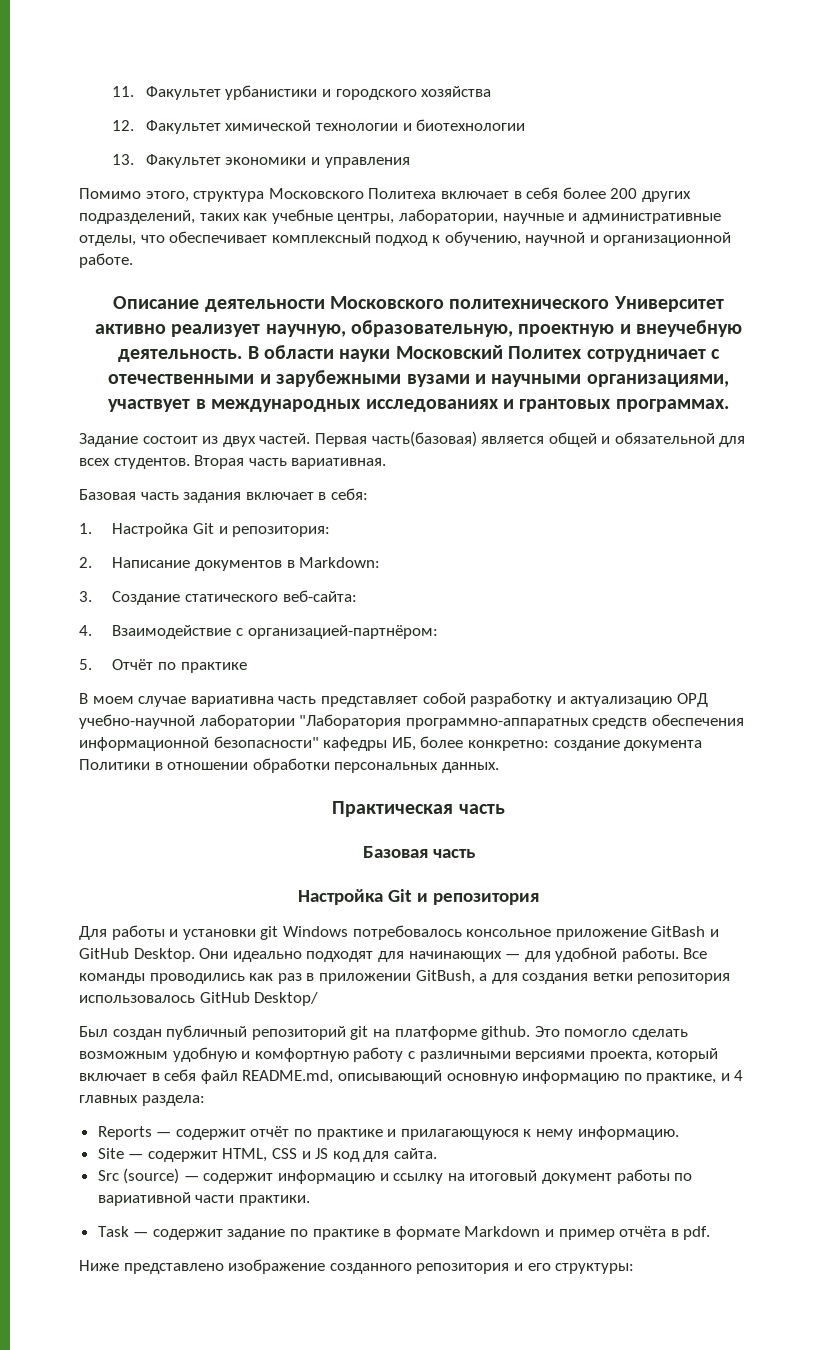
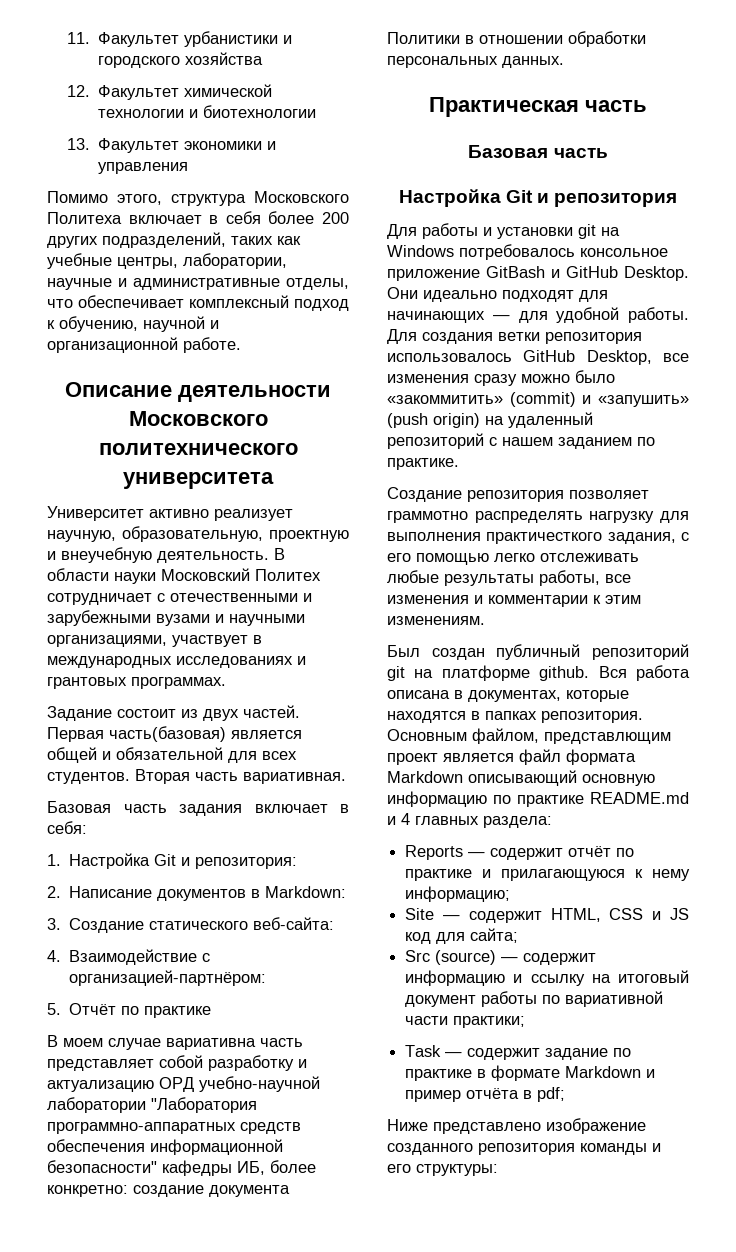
(610, 304) none -> [123,472,274,489] университета //
(279, 933) none -> [601,227,620,236] на
[683,948,708,959] [79,970,518,984] Все команды проводились как раз в приложении GitBush, а для -> [387,329,417,344] Для
[254,992,319,1006] Desktop/ -> [586,350,689,365] [387,370,615,386] [387,392,689,407] [387,412,593,428] [387,433,655,449] [387,458,459,470] [387,487,649,502] [387,511,689,523] [387,532,689,544] [387,553,639,565] [387,570,631,586] [387,595,641,607] [387,616,485,625] Desktop, все изменения сразу можно было «закоммитить» (commit) и «запушить» (push origin) на удаленный репозиторий с нашем заданием по практике. // Создание репозитория позволяет граммотно распределять нагрузку для выполнения практичесткого задания, с его помощью легко отслеживать любые результаты работы, все изменения и комментарии к этим изменениям.
[534,1026,688,1040] [79,1047,719,1062] [79,1069,334,1084] Это помогло сделать возможным удобную и комфортную работу с различными версиями проекта, который включает в себя файл README.md, -> [598,665,690,681] [387,690,629,702] [387,711,643,723] [387,728,671,744] [387,749,636,765] [387,771,463,783] Вся работа описана в документах, которые находятся в папках репозитория. Основным файлом, представлющим проект является файл формата Markdown
[646,1073,717,1084] практике, -> [517,792,689,807] практике README.md
[577,1126,679,1140] информацию. -> [405,886,511,902] информацию;
[394,1148,438,1159] сайта. -> [470,928,519,943] сайта;
[238,1195,310,1206] практики. -> [453,1016,526,1028] практики;
[683,1226,711,1240] pdf. -> [537,1087,566,1102] pdf;
(510, 1268) none -> [580,1143,647,1155] команды

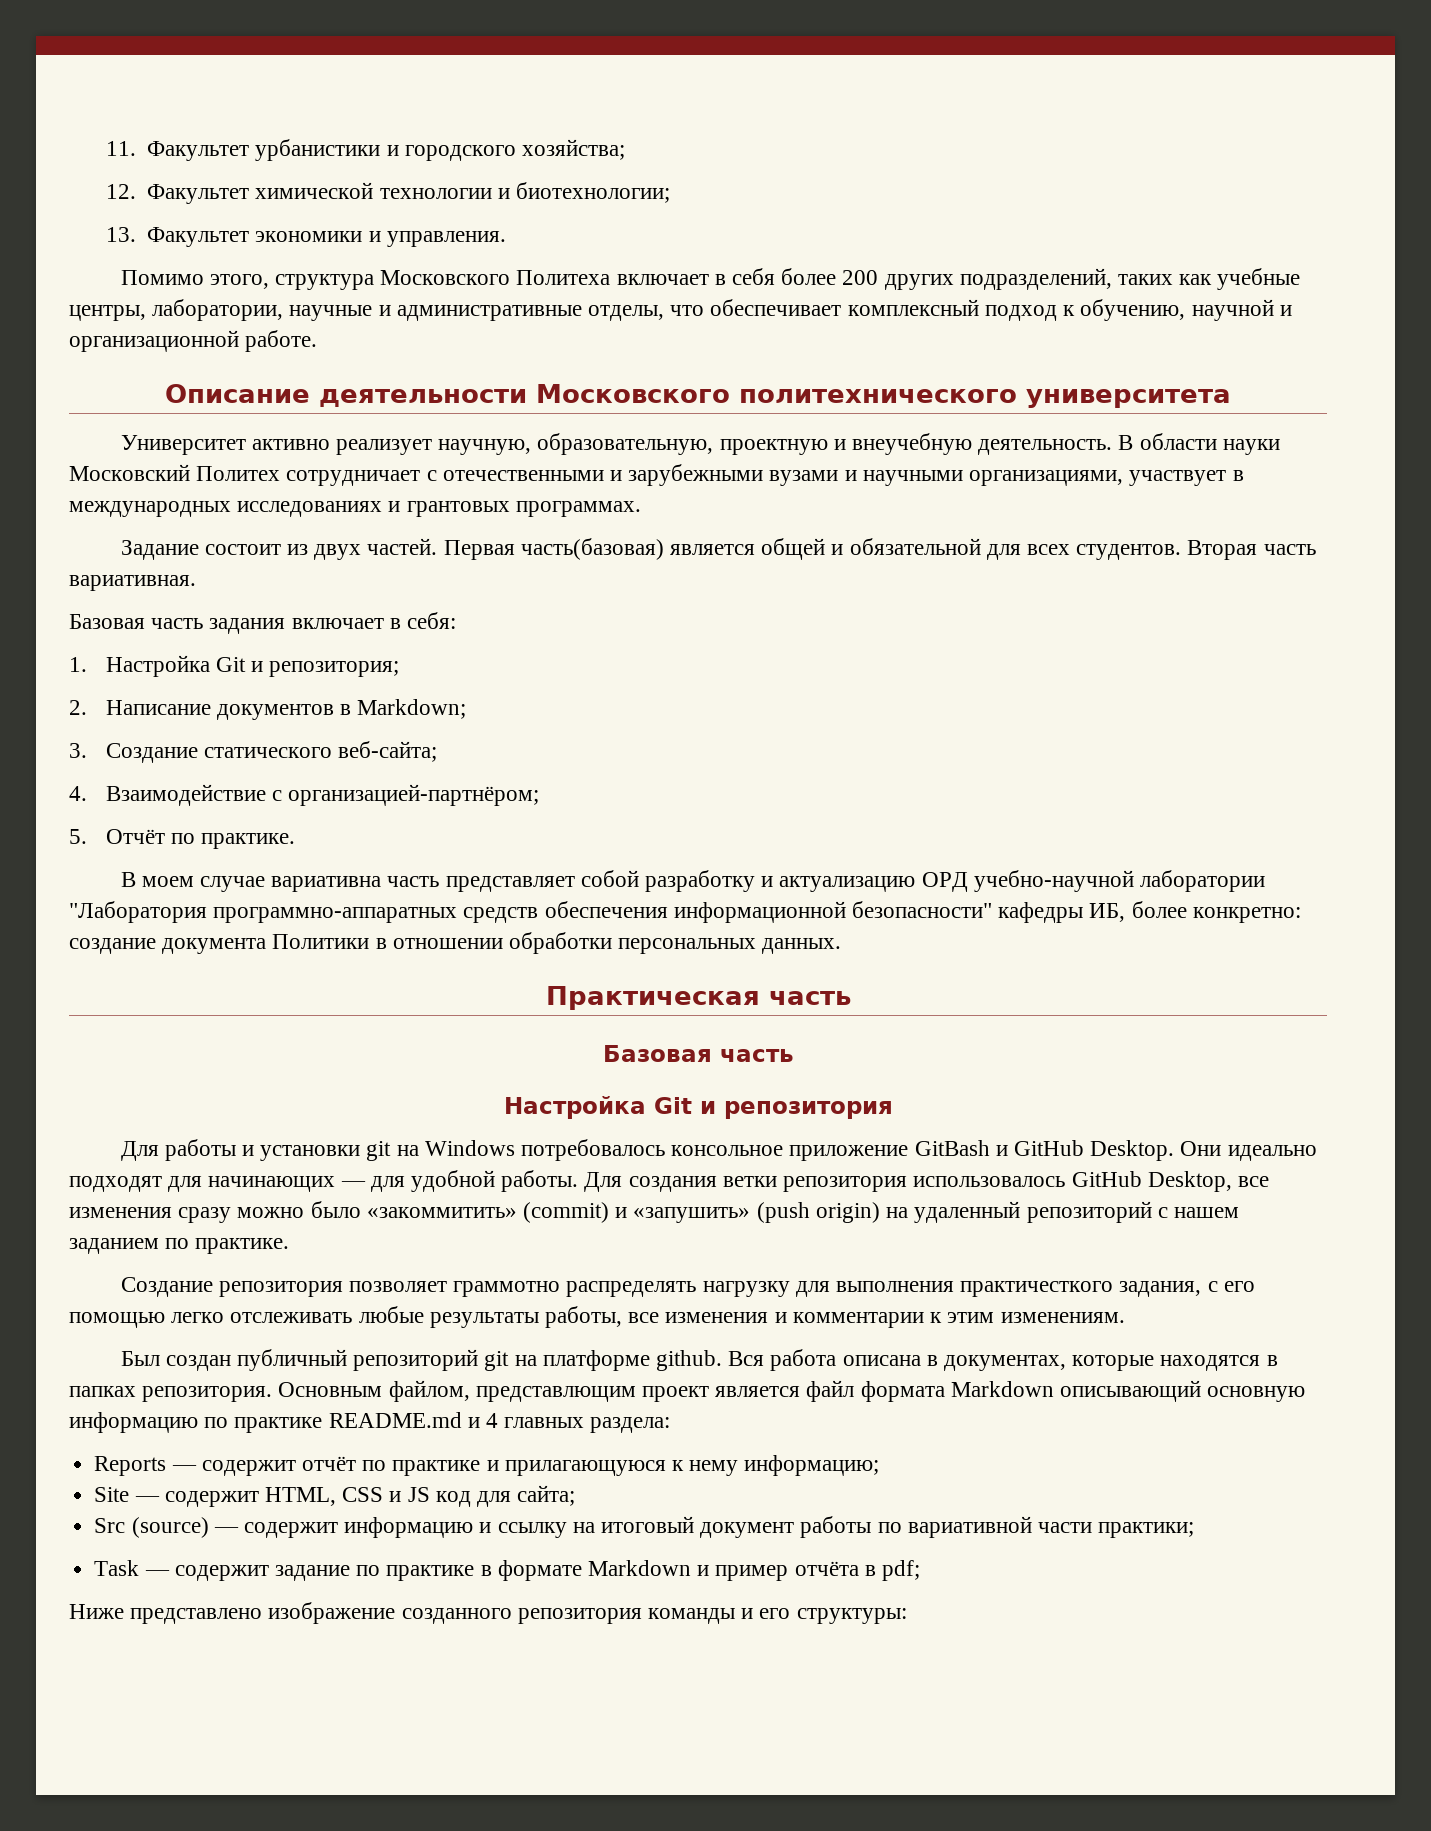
[185,52,264,65] хозяйства -> [521,139,625,160] хозяйства;
[203,105,317,118] биотехнологии -> [515,182,670,203] биотехнологии;
[98,162,189,174] управления -> [386,231,506,247] управления.
[195,857,298,869] репозитория: -> [269,661,400,677] репозитория;
[265,886,347,898] Markdown: -> [357,699,467,719] Markdown;
[253,917,335,930] веб-сайта: -> [338,741,438,762] веб-сайта;
[69,970,267,986] организацией-партнёром: -> [288,784,540,806] организацией-партнёром;
[144,1006,212,1018] практике -> [201,833,296,849] практике.

